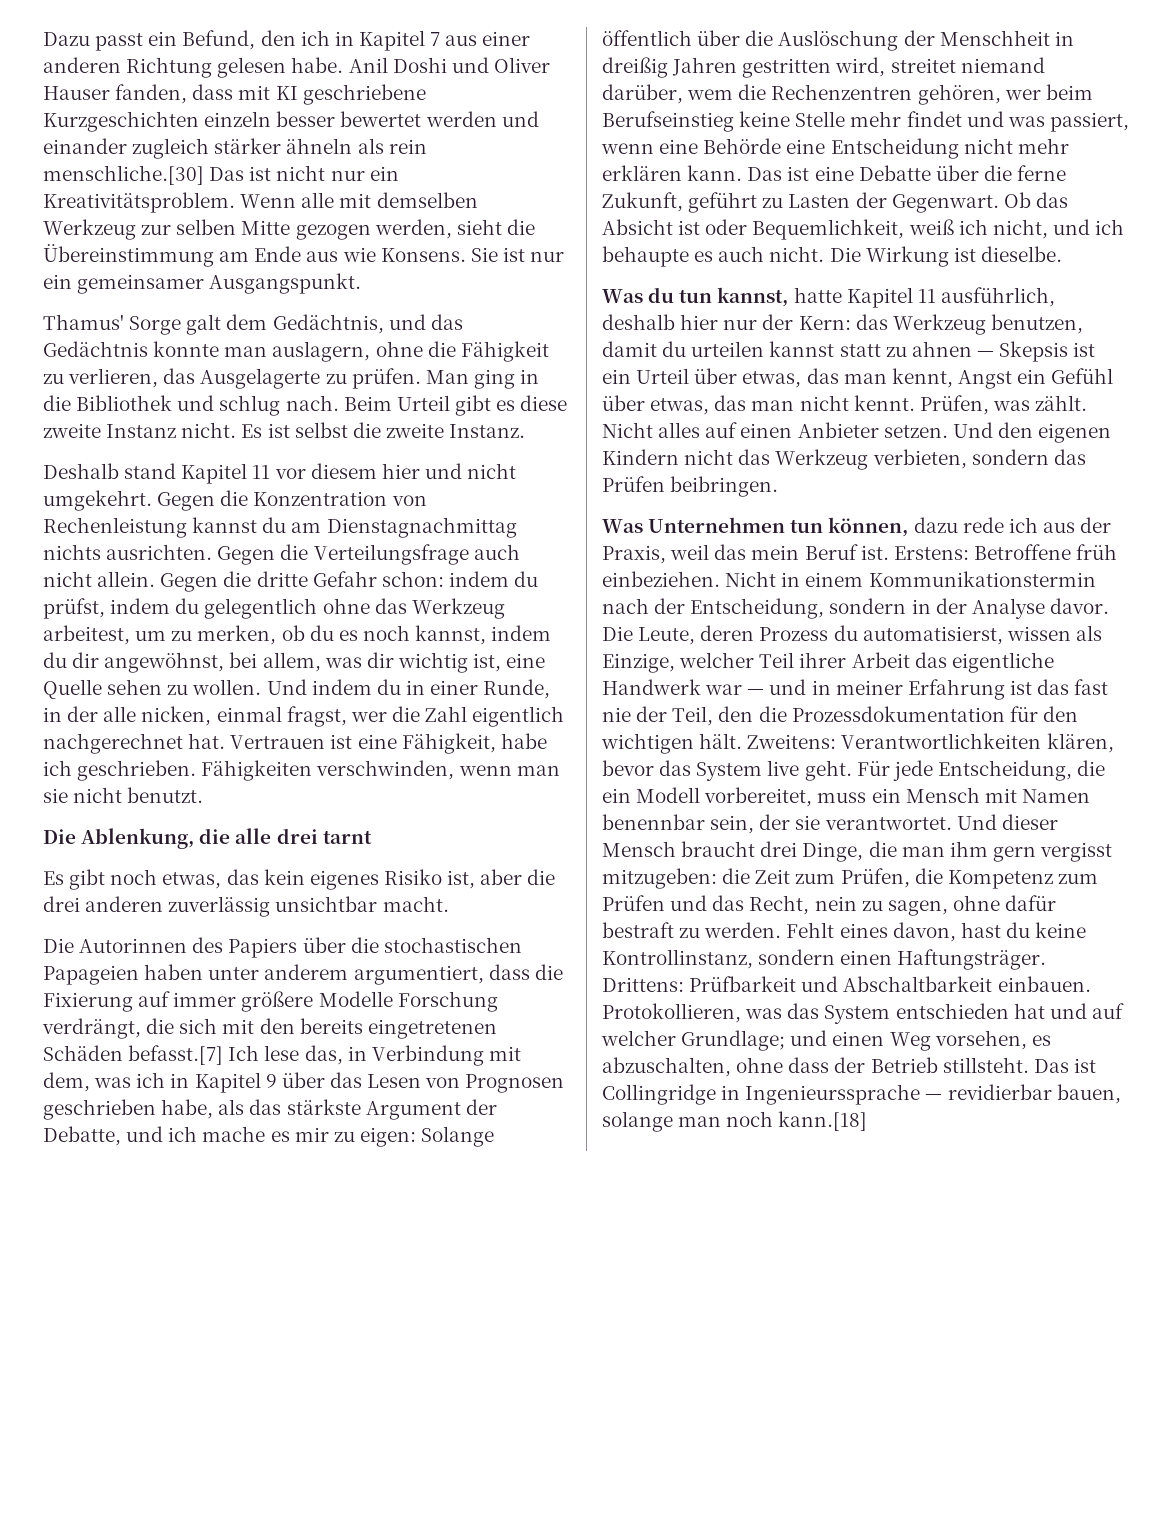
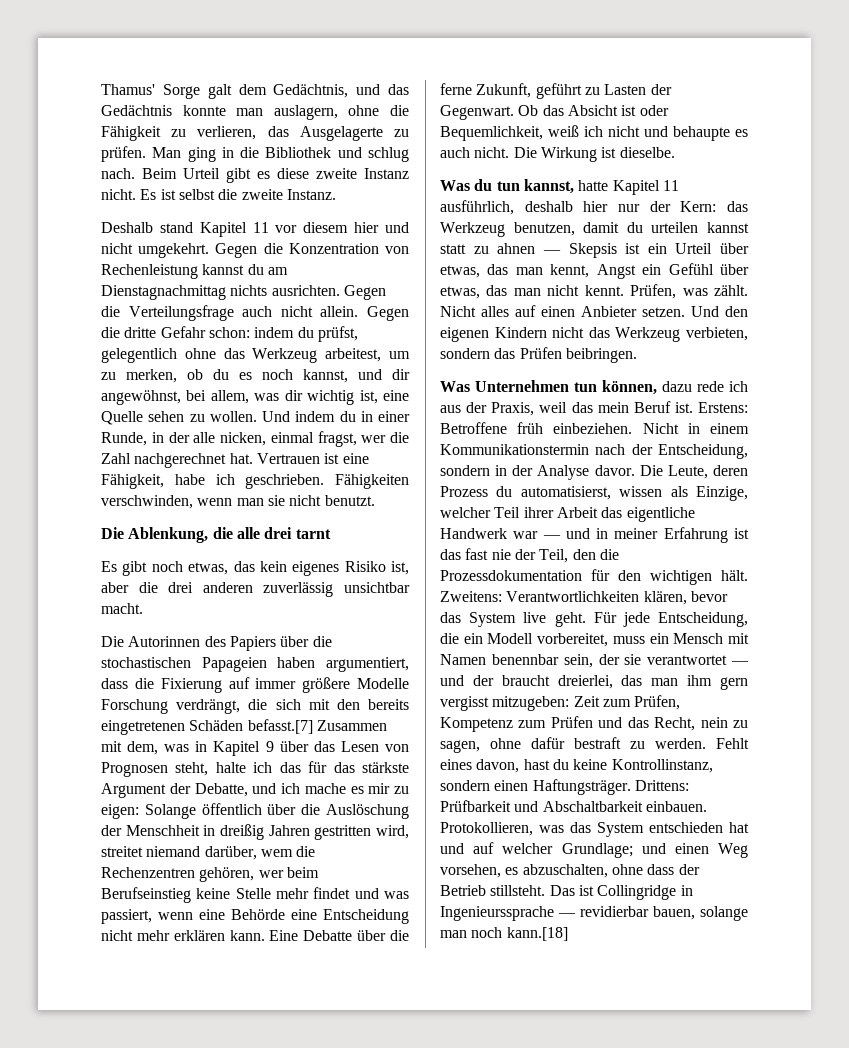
[43,30,531,51] [43,57,550,78] [43,84,426,105] [43,111,539,132] [43,138,427,159] [43,165,399,185] [43,192,478,213] [43,219,535,240] [43,244,565,267] [43,273,362,294] Dazu passt ein Befund, den ich in Kapitel 7 aus einer anderen Richtung gelesen habe. Anil Doshi und Oliver Hauser fanden, dass mit KI geschriebene Kurzgeschichten einzeln besser bewertet werden und einander zugleich stärker ähneln als rein menschliche.[30] Das ist nicht nur ein Kreativitätsproblem. Wenn alle mit demselben Werkzeug zur selben Mitte gezogen werden, sieht die Übereinstimmung am Ende aus wie Konsens. Sie ist nur ein gemeinsamer Ausgangspunkt. // -> (101, 89) none
[110,598,200,614] indem du -> (358, 334) none
[491,625,552,641] [43,652,67,668] indem du -> [358,369,382,380] und
[472,706,565,727] eigentlich -> (131, 458) none
[208,964,349,980] unter anderem -> (316, 662) none
[228,1045,484,1066] Ich lese das, in Verbindung -> [316,720,387,731] Zusammen
[136,1072,166,1088] ich -> (190, 748) none
[43,1099,245,1120] geschrieben habe, als -> [175,761,328,776] steht, halte ich das für
[747,166,854,181] Das ist eine -> [269,930,299,941] Eine
[992,219,1125,239] nicht, und ich -> [608,126,668,137] nicht und
[824,814,1058,830] [602,841,897,862] verantwortet. Und dieser Mensch braucht drei Dinge, die -> [647,655,749,665] [440,675,643,689] verantwortet — und der braucht dreierlei, das
[722,868,751,884] die -> (570, 703) none
[914,868,943,884] die -> (681, 702) none

